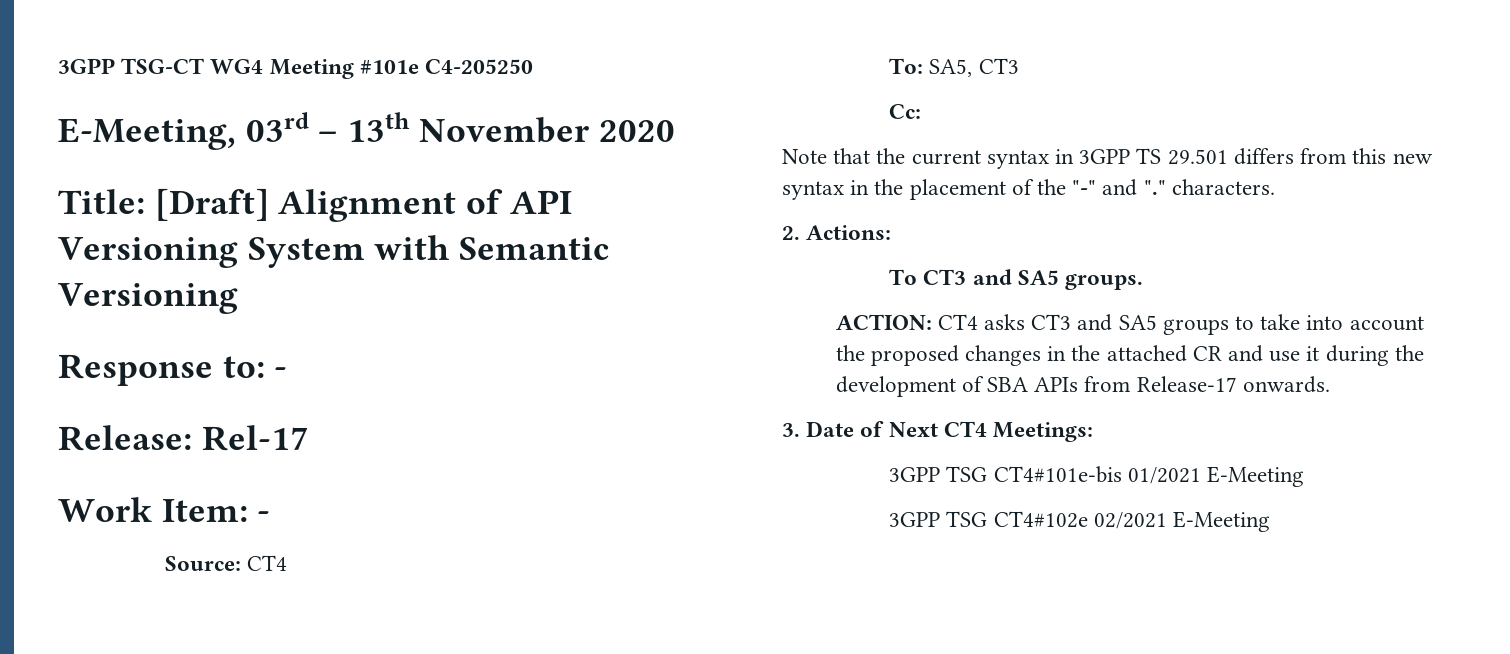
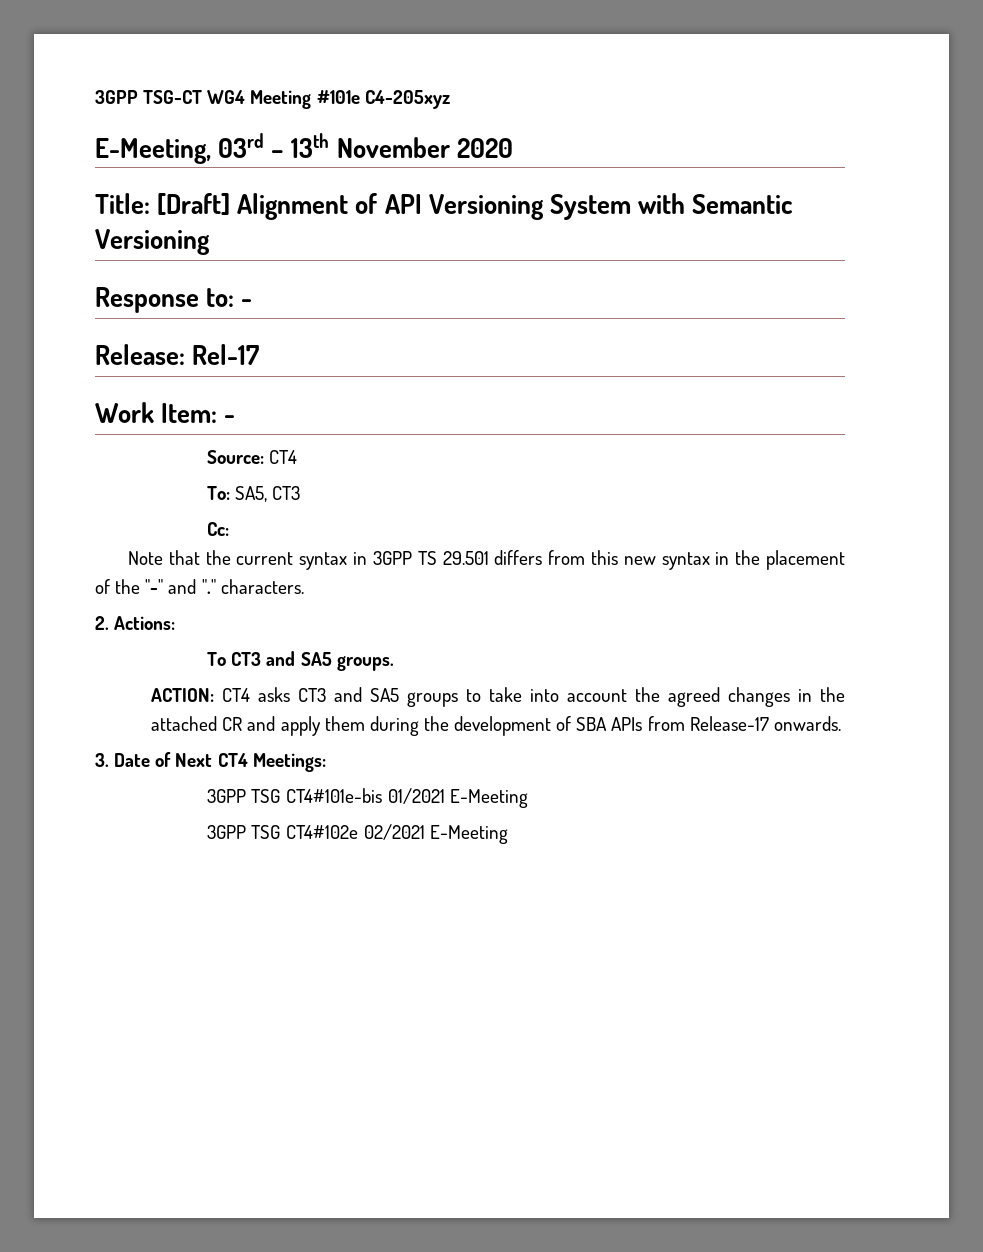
[425,59,534,74] C4-205250 -> [364,90,450,109] C4-205xyz
[870,345,959,366] proposed -> [668,687,721,707] agreed
[1269,346,1320,362] use it -> [280,716,365,736] apply them

